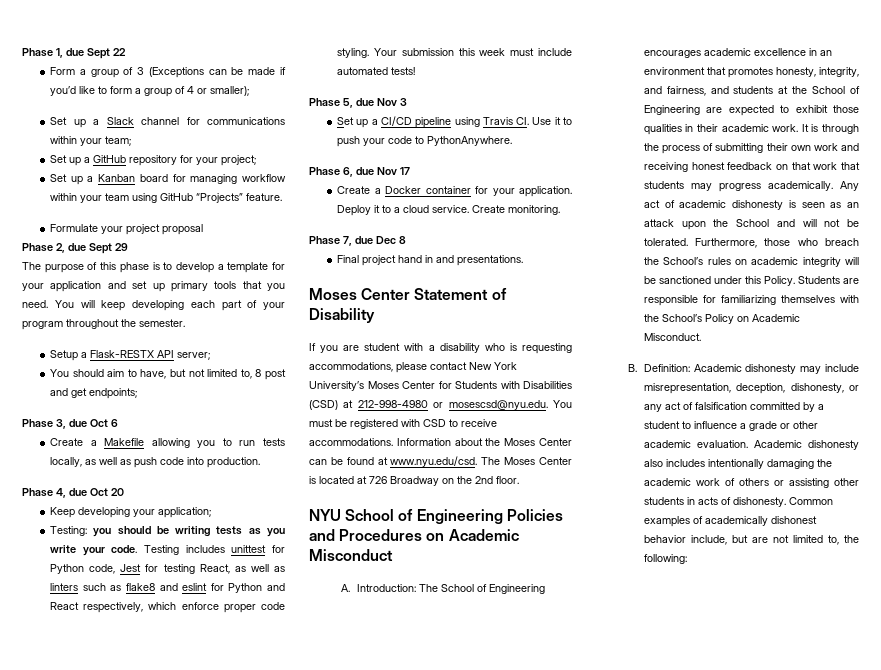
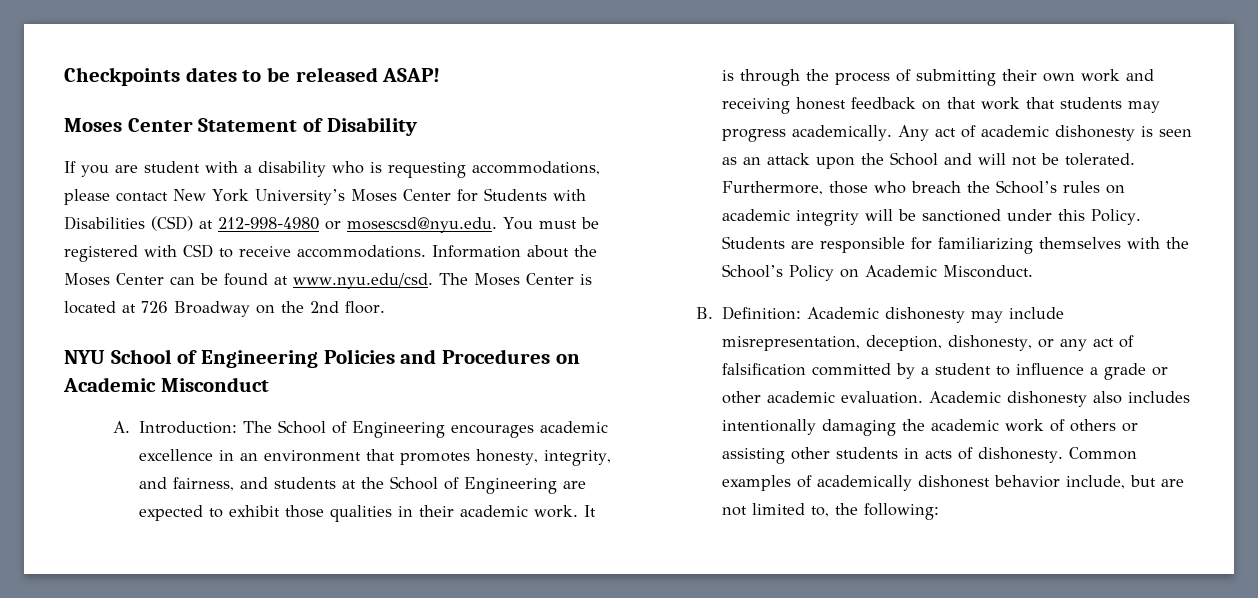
[22,48,126,59] [50,67,287,78] [50,86,250,97] [50,117,285,128] [50,136,132,146] [50,155,257,166] [50,174,286,185] [50,193,283,203] [50,224,204,235] [22,243,128,254] [22,262,285,273] [22,281,285,292] [22,300,285,311] [22,319,185,330] [50,350,211,361] [50,369,286,380] [50,388,138,399] [22,419,118,429] [50,438,285,448] [50,457,261,468] [22,488,124,498] [50,507,212,518] [50,526,285,537] [50,545,285,556] [50,564,285,574] [50,583,285,593] [50,602,285,613] [337,48,572,58] [337,67,416,75] [309,98,407,108] [337,116,573,128] [337,136,513,147] [309,167,410,177] [337,186,572,197] [337,205,561,216] [309,236,406,246] [337,255,524,266] Phase 1, due Sept 22 // Form a group of 3 (Exceptions can be made if you’d like to form a group of 4 or smaller); // Set up a Slack channel for communications within your team; // Set up a GitHub repository for your project; // Set up a Kanban board for managing workflow within your team using GitHub “Projects” feature. // Formulate your project proposal // Phase 2, due Sept 29 // The purpose of this phase is to develop a template for your application and set up primary tools that you need. You will keep developing each part of your program throughout the semester. // Setup a Flask-RESTX API server; // You should aim to have, but not limited to, 8 post and get endpoints; // Phase 3, due Oct 6 // Create a Makefile allowing you to run tests locally, as well as push code into production. // Phase 4, due Oct 20 // Keep developing your application; // Testing: you should be writing tests as you write your code. Testing includes unittest for Python code, Jest for testing React, as well as linters such as flake8 and eslint for Python and React respectively, which enforce proper code styling. Your submission this week must include automated tests! // Phase 5, due Nov 3 // Set up a CI/CD pipeline using Travis CI. Use it to push your code to PythonAnywhere. // Phase 6, due Nov 17 // Create a Docker container for your application. Deploy it to a cloud service. Create monitoring. // Phase 7, due Dec 8 // Final project hand in and presentations. -> [64,67,441,86] Checkpoints dates to be released ASAP!

